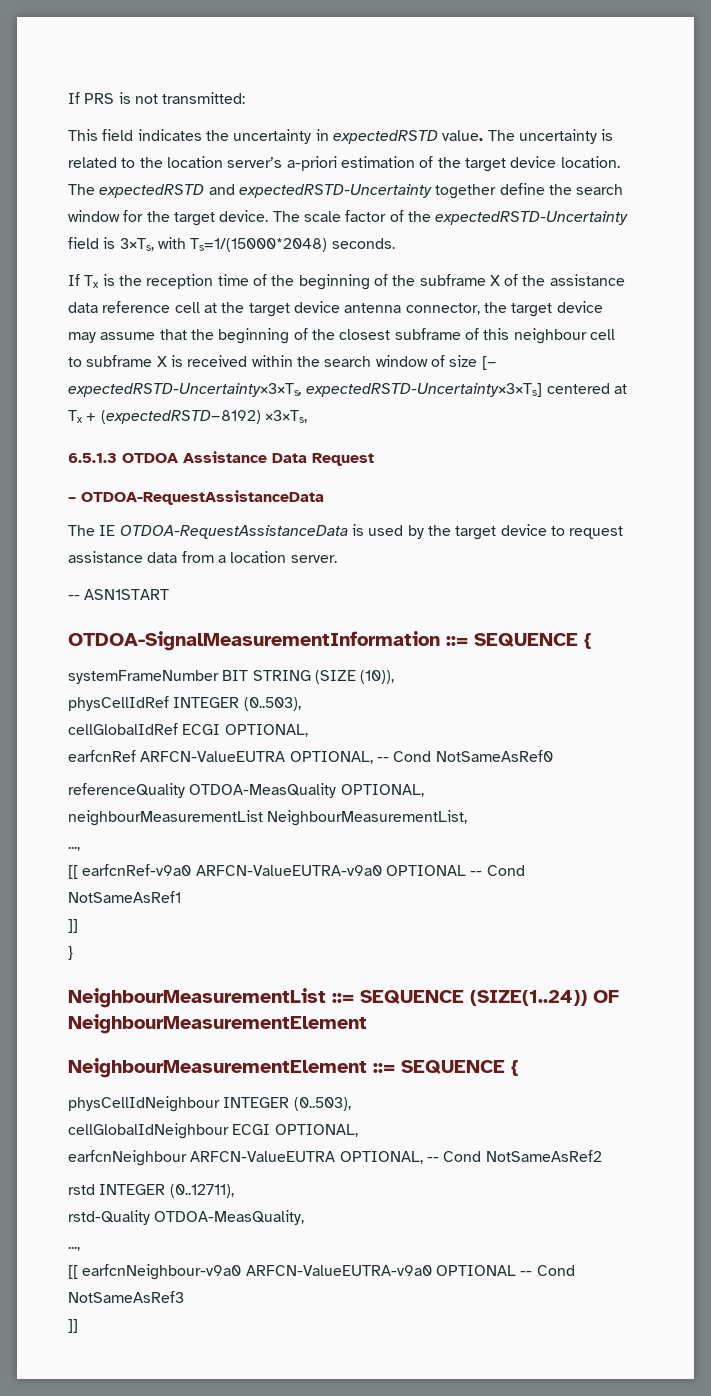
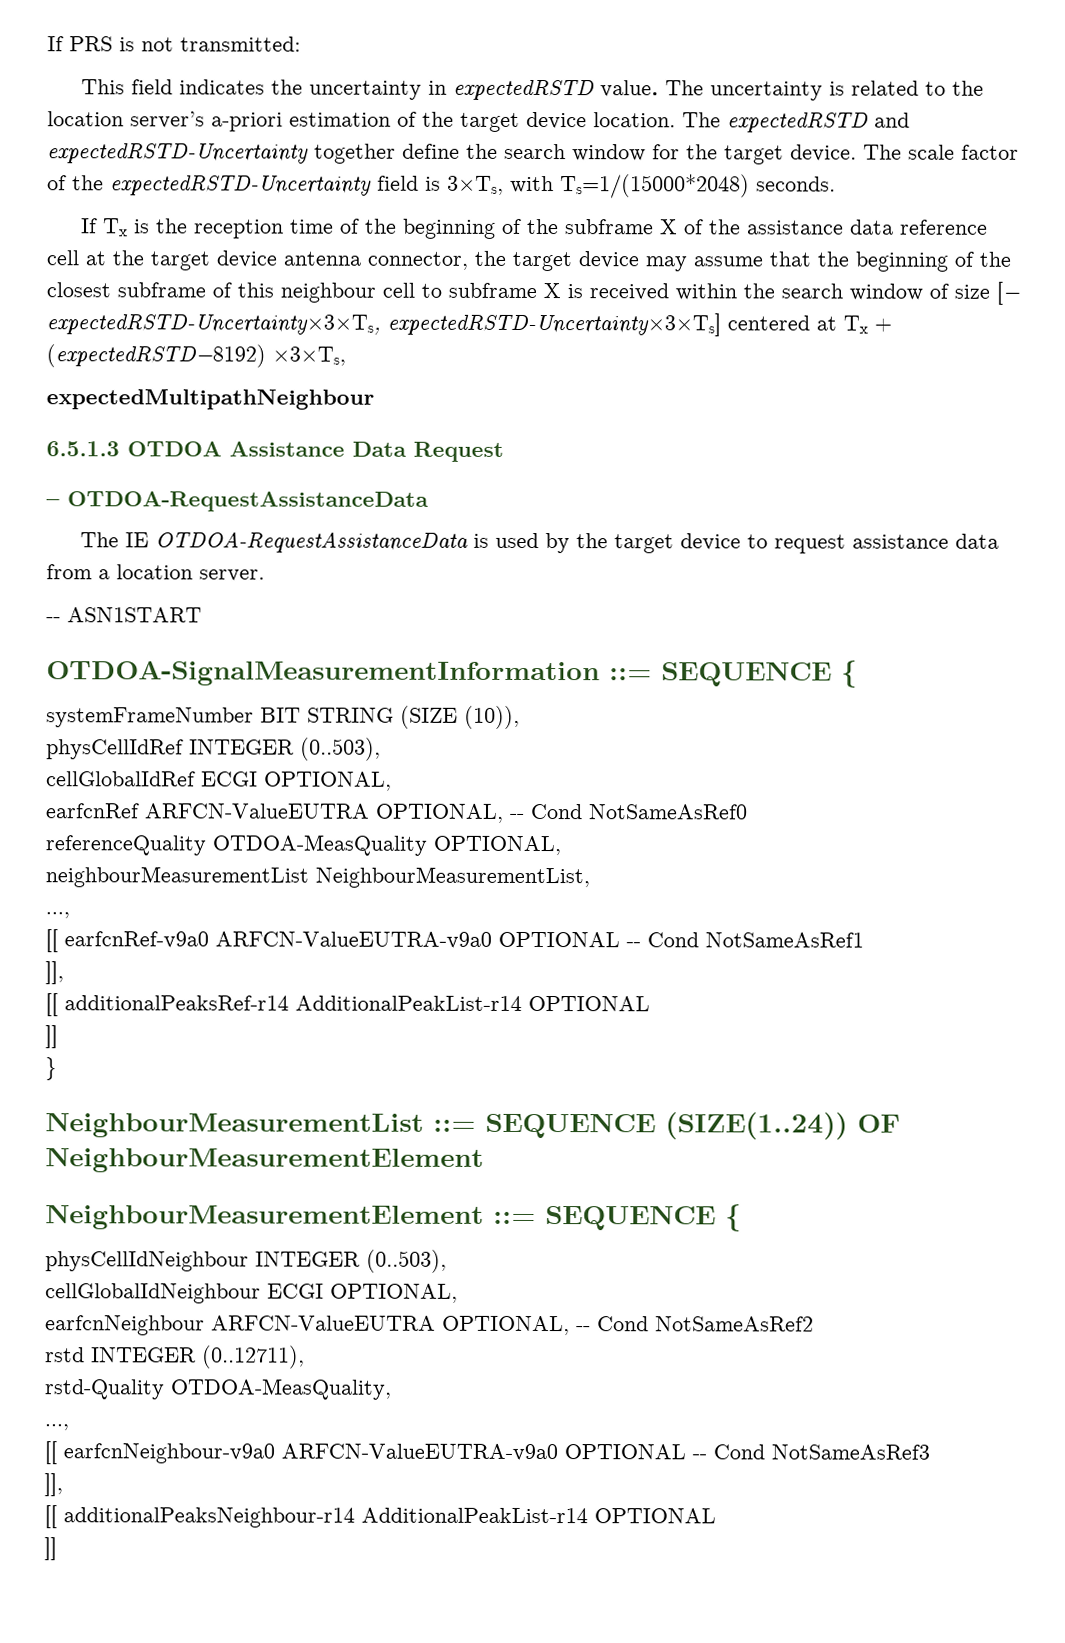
(307, 416) none -> [46,389,374,410] // expectedMultipathNeighbour
(181, 897) none -> [45,961,64,985] [45,993,650,1017] // ]], // [[ additionalPeaksRef-r14 AdditionalPeakList-r14 OPTIONAL
(184, 1297) none -> [44,1473,63,1497] [44,1505,716,1529] // ]], // [[ additionalPeaksNeighbour-r14 AdditionalPeakList-r14 OPTIONAL

